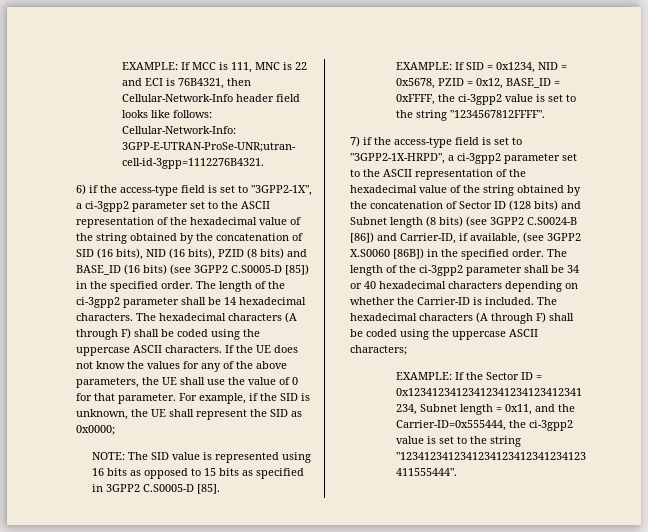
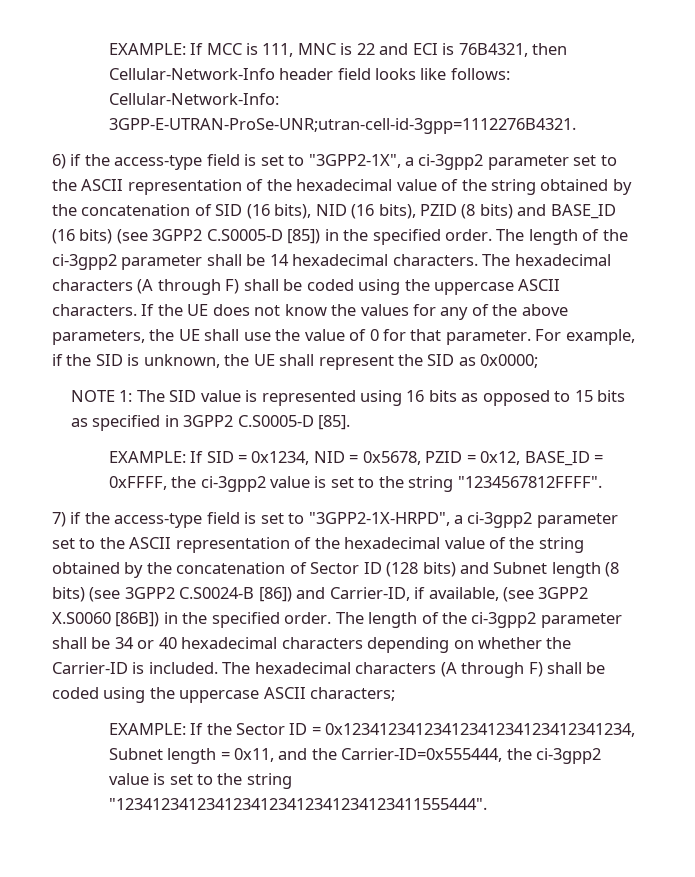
[91,452,125,460] NOTE: -> [70,390,133,402] NOTE 1:

